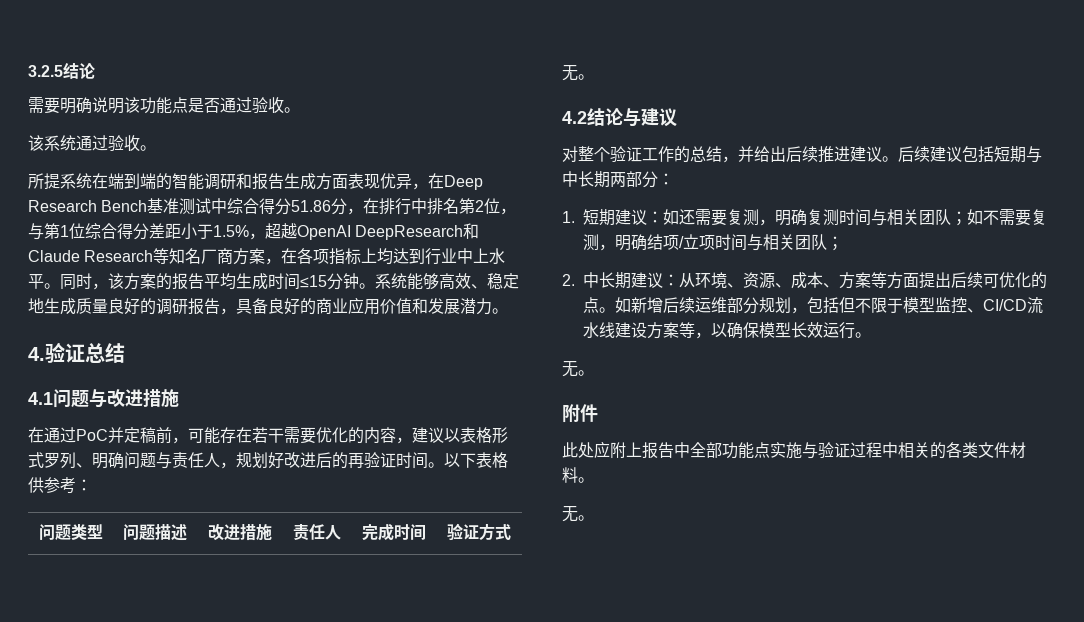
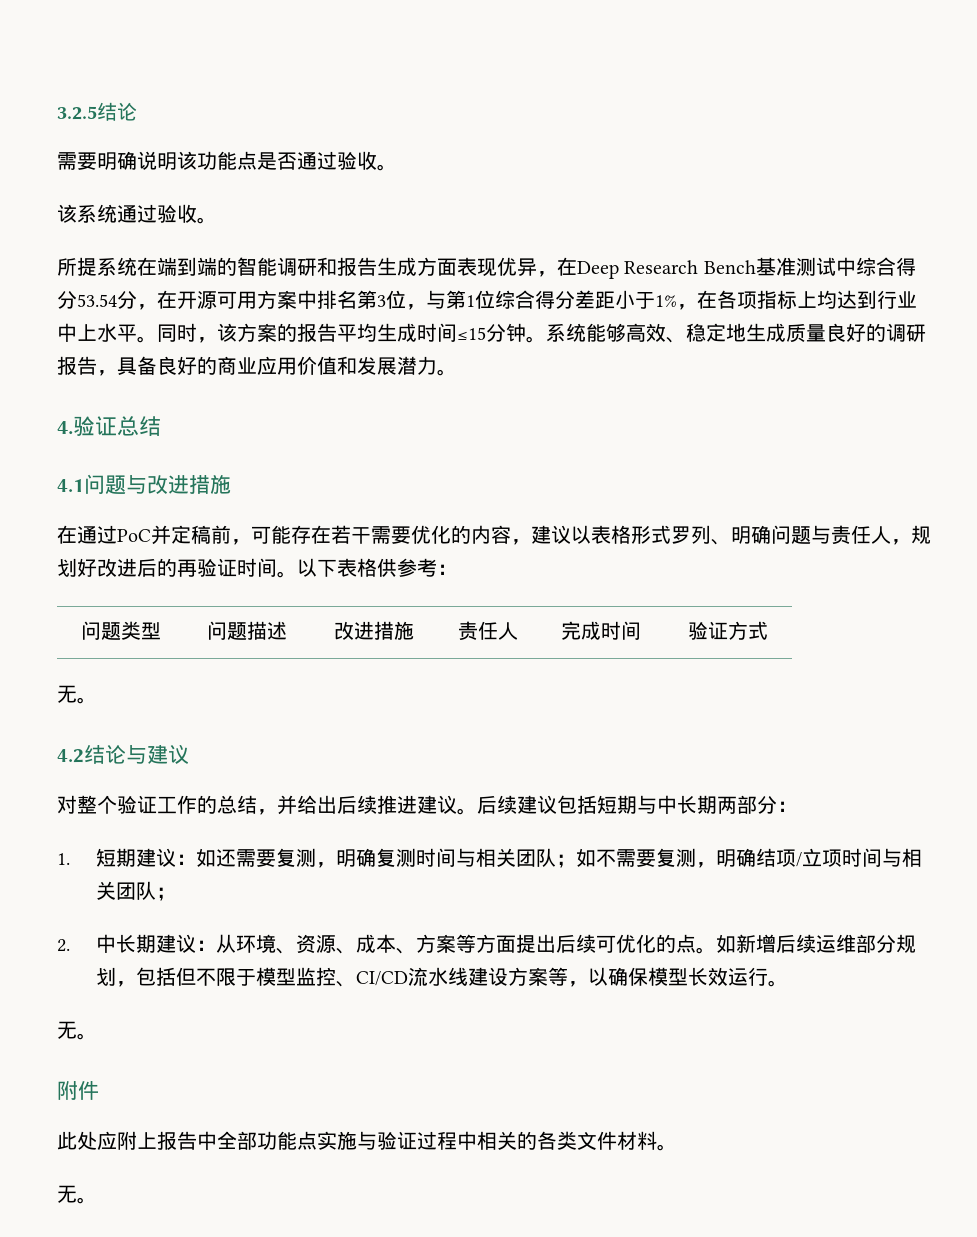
[291,198,412,215] 51.86分，在排行 -> [77,290,297,310] 53.54分，在开源可用方案
[475,200,485,212] 2 -> [377,295,386,307] 3
[213,223,480,240] [28,248,266,265] 1.5%，超越OpenAI DeepResearch和Claude Research等知名厂商方案 -> [655,295,677,307] 1%

